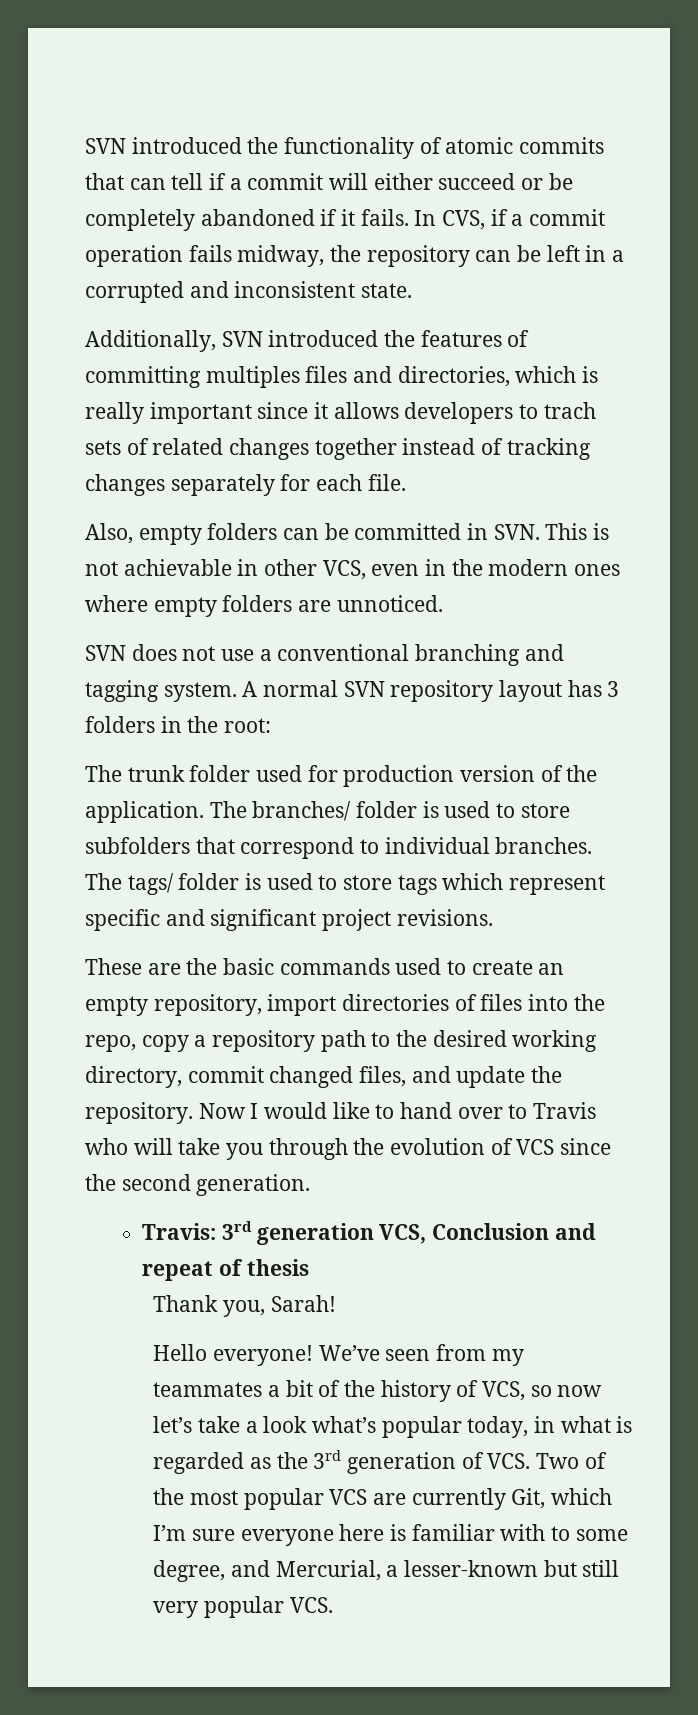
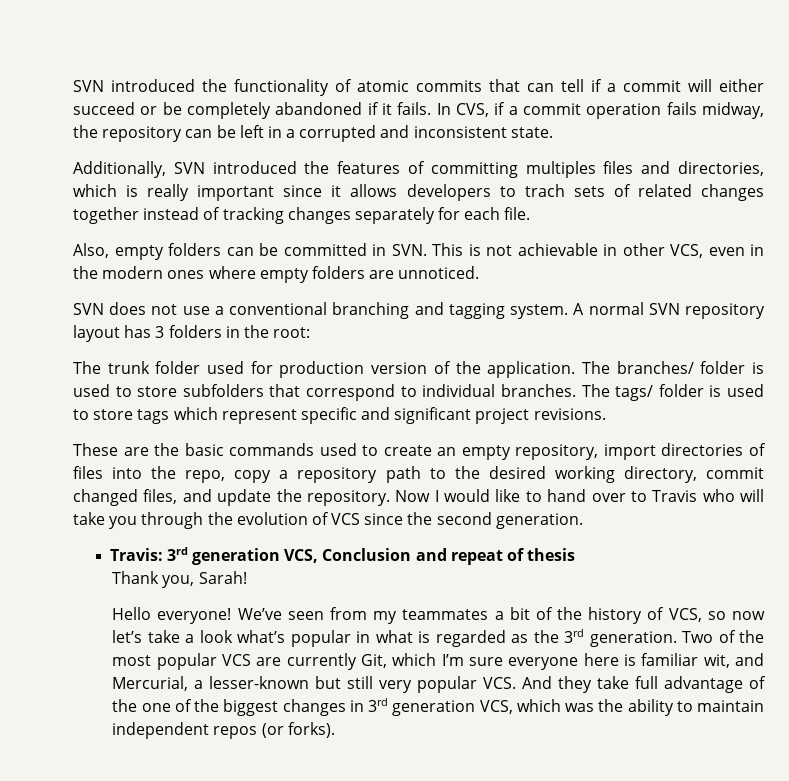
[467,1416,529,1438] today, -> (351, 638) none
[346,1452,531,1474] generation of VCS. -> [589,631,677,647] generation.
[500,1524,628,1541] [153,1560,226,1582] with to some degree, -> [703,654,730,668] wit,
(333, 1605) none -> [522,676,766,693] [112,698,764,716] [112,722,335,739] And they take full advantage of the one of the biggest changes in 3rd generation VCS, which was the ability to maintain independent repos (or forks).

